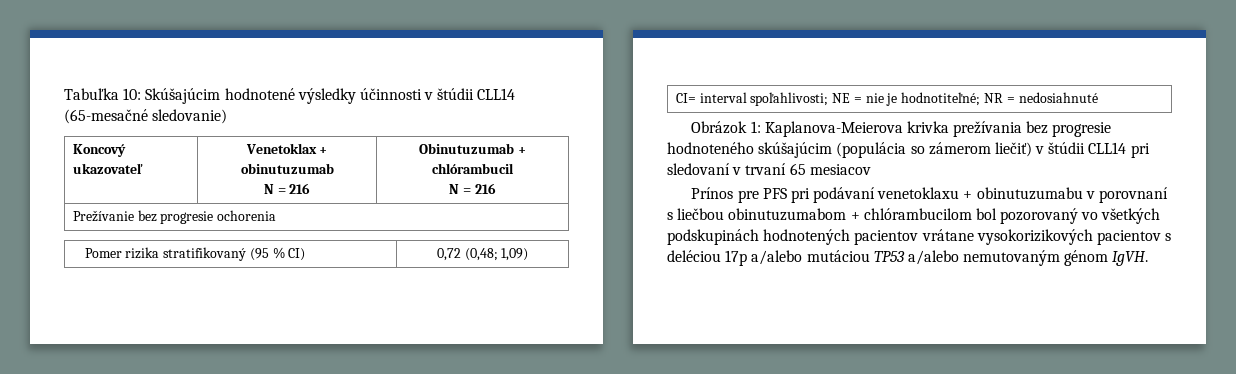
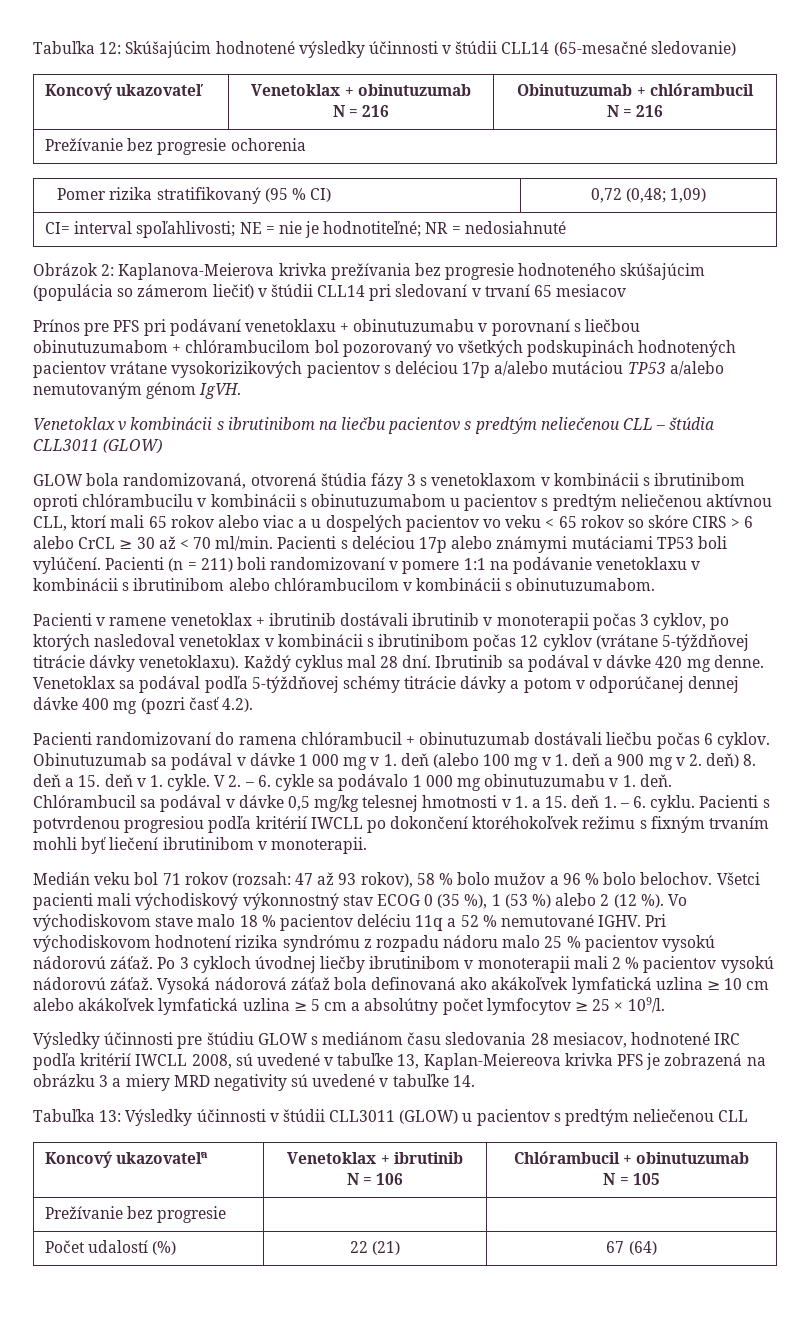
[64,88,142,100] Tabuľka 10: -> [33,41,122,54] Tabuľka 12:
[750,121,761,133] 1: -> [101,264,115,276] 2:
(1149, 258) none -> [33,417,715,434] [33,439,163,454] [33,473,746,490] [33,494,773,511] [33,515,753,532] [33,536,727,553] [33,557,701,574] [33,578,656,591] [33,613,730,630] [33,634,750,651] [33,655,764,672] [33,676,740,693] [33,697,253,714] [33,732,771,749] [33,753,757,770] [33,774,672,791] [33,795,770,812] [33,816,770,833] [33,837,367,854] [33,872,760,888] [33,893,687,910] [33,914,667,931] [33,935,716,952] [33,956,774,973] [33,977,770,994] [33,997,665,1015] [33,1032,741,1049] [33,1053,766,1070] [33,1074,475,1091] [33,1109,749,1126] [44,1151,209,1168] [287,1152,463,1164] [346,1173,404,1185] [513,1151,750,1164] [603,1173,660,1185] [44,1206,227,1223] [44,1240,177,1255] [349,1241,401,1255] [606,1241,657,1255] // Venetoklax v kombinácii s ibrutinibom na liečbu pacientov s predtým neliečenou CLL – štúdia CLL3011 (GLOW) // GLOW bola randomizovaná, otvorená štúdia fázy 3 s venetoklaxom v kombinácii s ibrutinibom oproti chlórambucilu v kombinácii s obinutuzumabom u pacientov s predtým neliečenou aktívnou CLL, ktorí mali 65 rokov alebo viac a u dospelých pacientov vo veku < 65 rokov so skóre CIRS > 6 alebo CrCL ≥ 30 až < 70 ml/min. Pacienti s deléciou 17p alebo známymi mutáciami TP53 boli vylúčení. Pacienti (n = 211) boli randomizovaní v pomere 1:1 na podávanie venetoklaxu v kombinácii s ibrutinibom alebo chlórambucilom v kombinácii s obinutuzumabom. // Pacienti v ramene venetoklax + ibrutinib dostávali ibrutinib v monoterapii počas 3 cyklov, po ktorých nasledoval venetoklax v kombinácii s ibrutinibom počas 12 cyklov (vrátane 5-týždňovej titrácie dávky venetoklaxu). Každý cyklus mal 28 dní. Ibrutinib sa podával v dávke 420 mg denne. Venetoklax sa podával podľa 5-týždňovej schémy titrácie dávky a potom v odporúčanej dennej dávke 400 mg (pozri časť 4.2). // Pacienti randomizovaní do ramena chlórambucil + obinutuzumab dostávali liečbu počas 6 cyklov. Obinutuzumab sa podával v dávke 1 000 mg v 1. deň (alebo 100 mg v 1. deň a 900 mg v 2. deň) 8. deň a 15. deň v 1. cykle. V 2. – 6. cykle sa podávalo 1 000 mg obinutuzumabu v 1. deň. Chlórambucil sa podával v dávke 0,5 mg/kg telesnej hmotnosti v 1. a 15. deň 1. – 6. cyklu. Pacienti s potvrdenou progresiou podľa kritérií IWCLL po dokončení ktoréhokoľvek režimu s fixným trvaním mohli byť liečení ibrutinibom v monoterapii. // Medián veku bol 71 rokov (rozsah: 47 až 93 rokov), 58 % bolo mužov a 96 % bolo belochov. Všetci pacienti mali východiskový výkonnostný stav ECOG 0 (35 %), 1 (53 %) alebo 2 (12 %). Vo východiskovom stave malo 18 % pacientov deléciu 11q a 52 % nemutované IGHV. Pri východiskovom hodnotení rizika syndrómu z rozpadu nádoru malo 25 % pacientov vysokú nádorovú záťaž. Po 3 cykloch úvodnej liečby ibrutinibom v monoterapii mali 2 % pacientov vysokú nádorovú záťaž. Vysoká nádorová záťaž bola definovaná ako akákoľvek lymfatická uzlina ≥ 10 cm alebo akákoľvek lymfatická uzlina ≥ 5 cm a absolútny počet lymfocytov ≥ 25 × 109/l. // Výsledky účinnosti pre štúdiu GLOW s mediánom času sledovania 28 mesiacov, hodnotené IRC podľa kritérií IWCLL 2008, sú uvedené v tabuľke 13, Kaplan-Meiereova krivka PFS je zobrazená na obrázku 3 a miery MRD negativity sú uvedené v tabuľke 14. // Tabuľka 13: Výsledky účinnosti v štúdii CLL3011 (GLOW) u pacientov s predtým neliečenou CLL // Koncový ukazovateľa | Venetoklax + ibrutinib // N = 106 | Chlórambucil + obinutuzumab // N = 105 // Prežívanie bez progresie | | // Počet udalostí (%) | 22 (21) | 67 (64)

